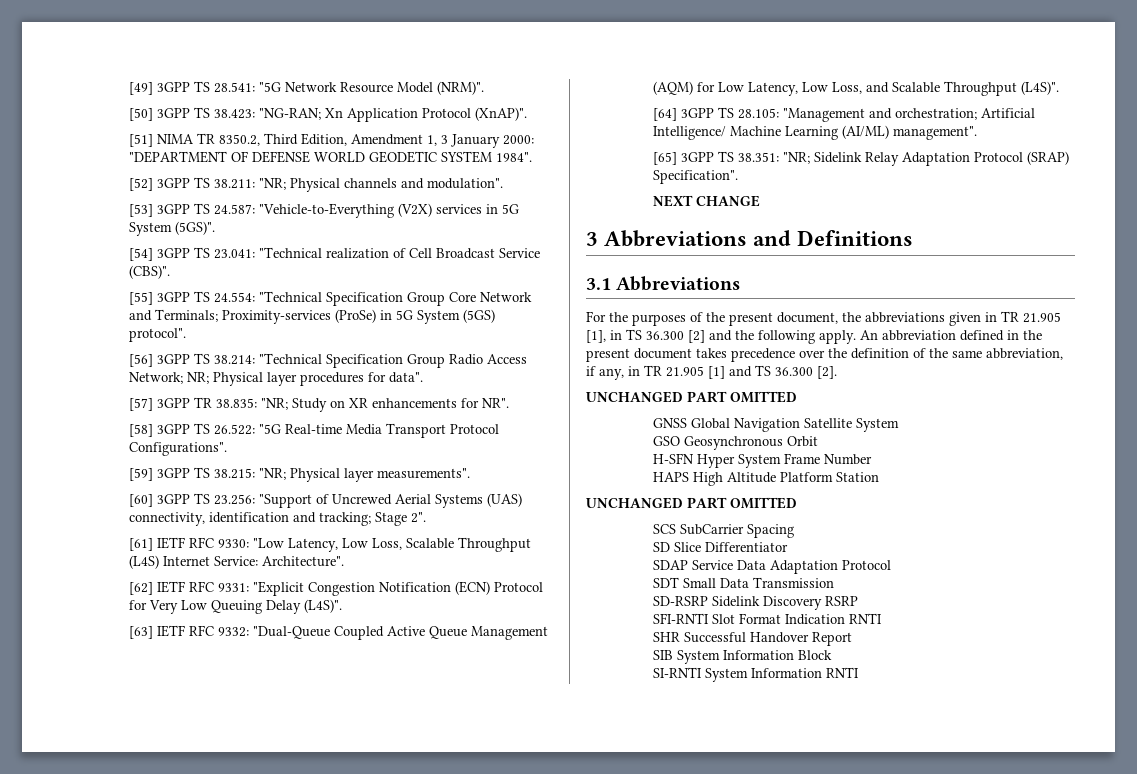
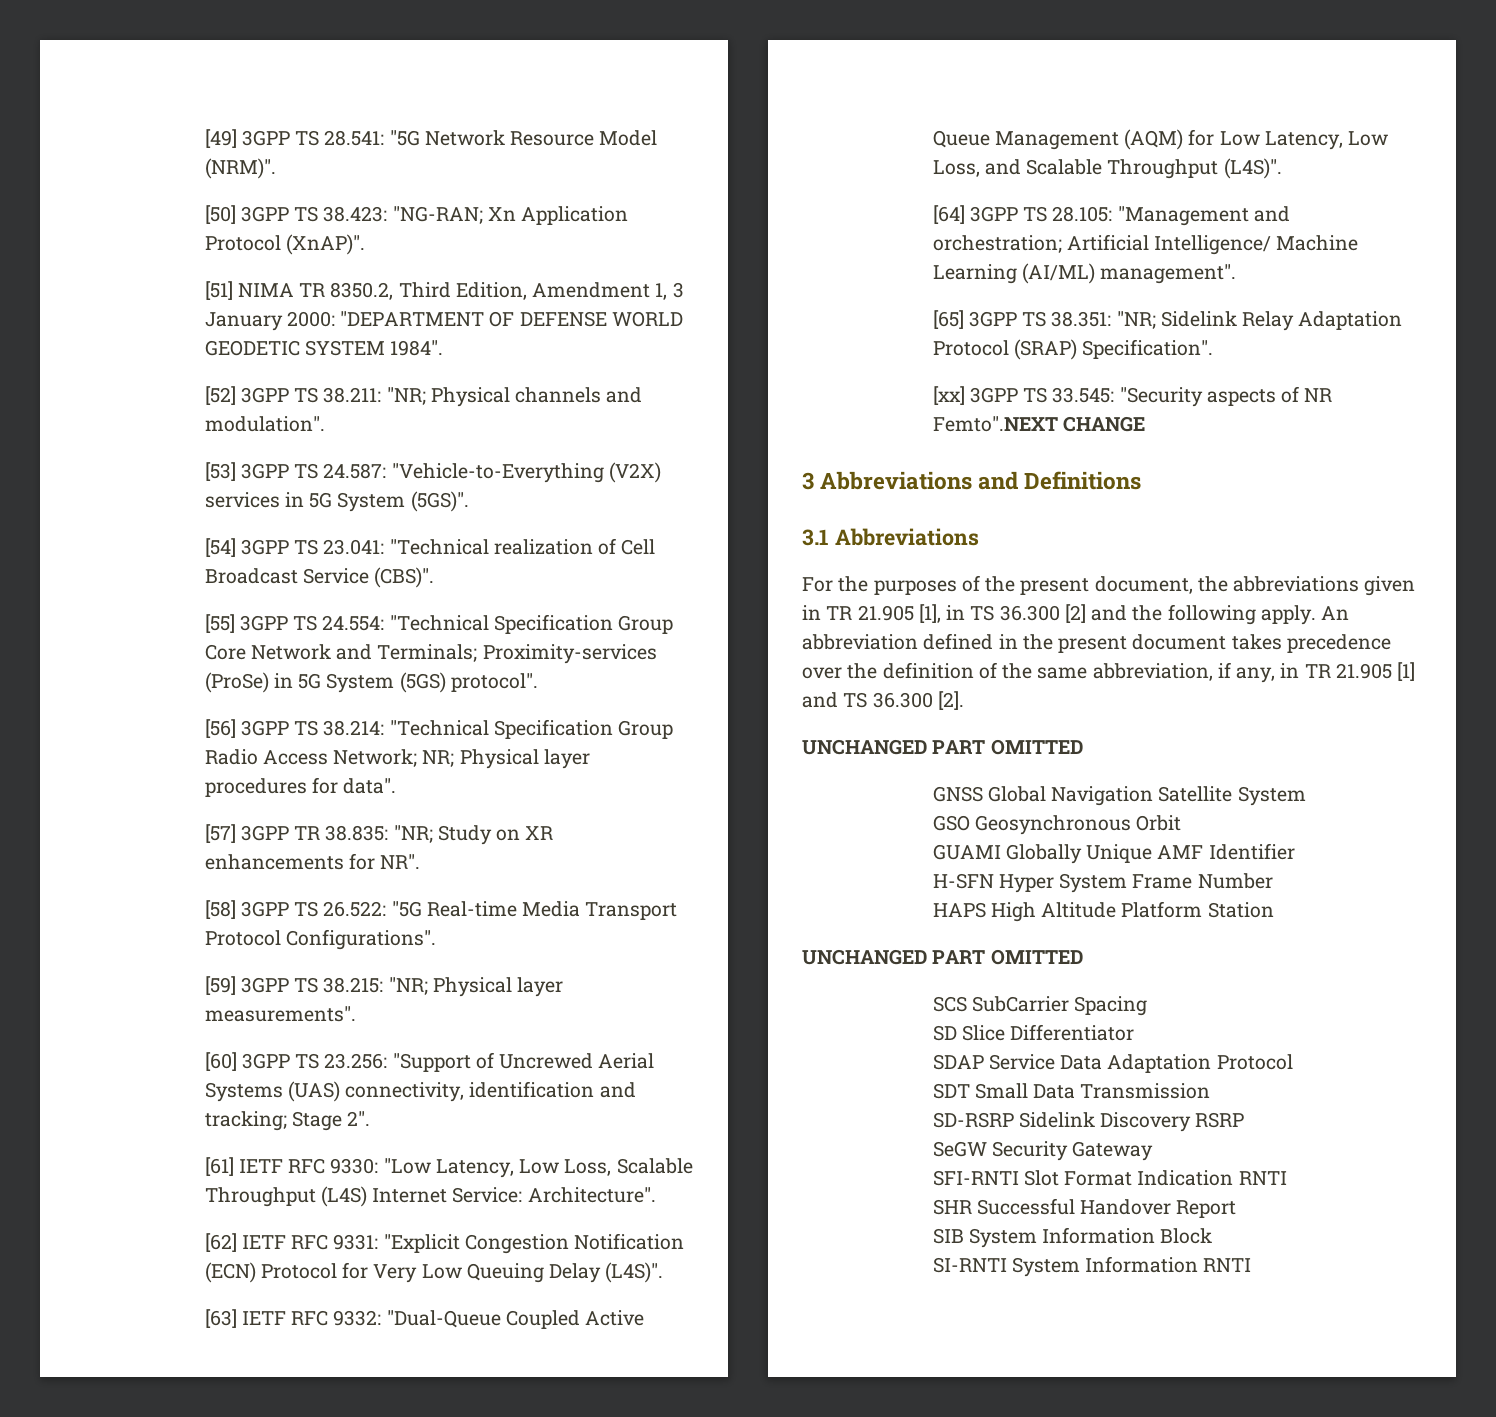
[652,195,693,207] NEXT -> [932,386,1333,407] [932,416,1058,432] [xx] 3GPP TS 33.545: "Security aspects of NR Femto".NEXT
(818, 441) none -> [932,843,1295,864] // GUAMI Globally Unique AMF Identifier
(858, 601) none -> [932,1141,1154,1161] // SeGW Security Gateway

